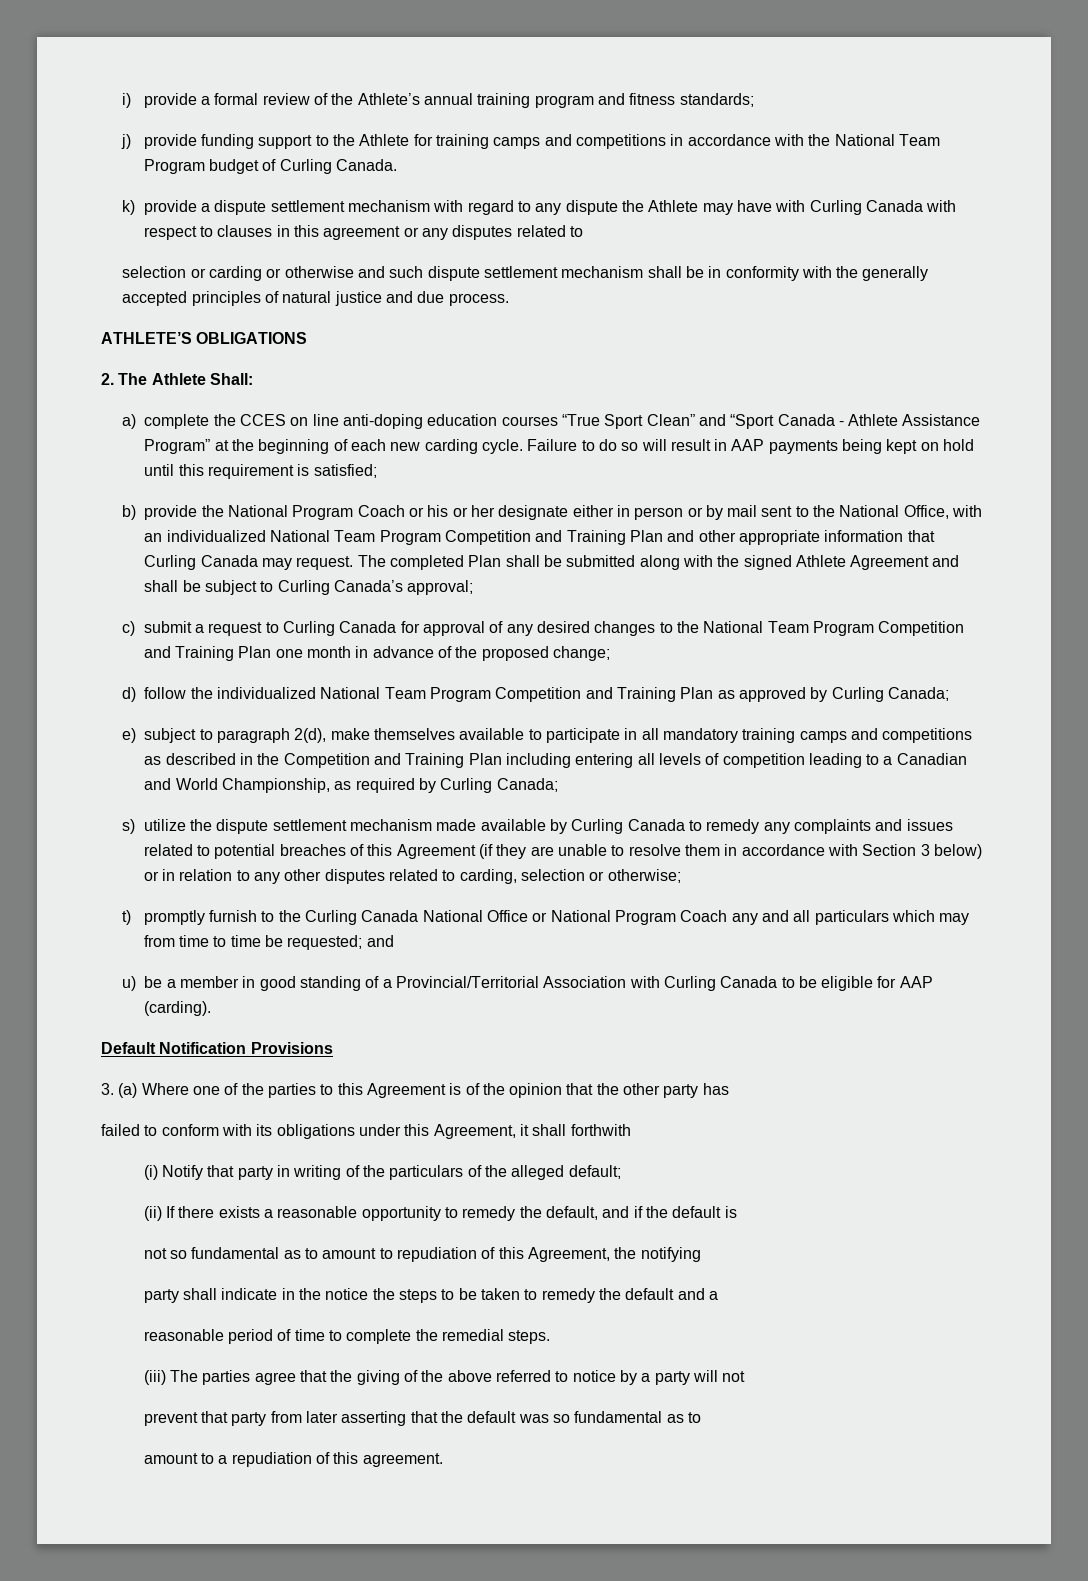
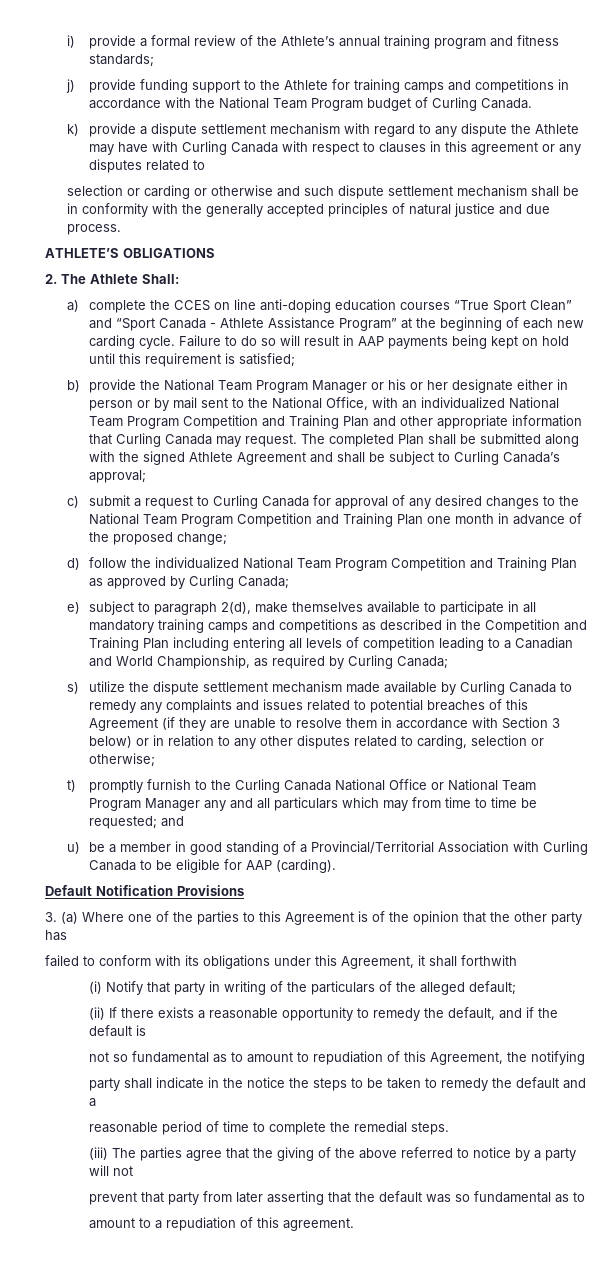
[292,505,405,520] Program Coach -> [217,380,367,393] Team Program Manager
[614,910,728,925] Program Coach -> [501,780,536,791] [88,798,200,811] Team Program Manager

